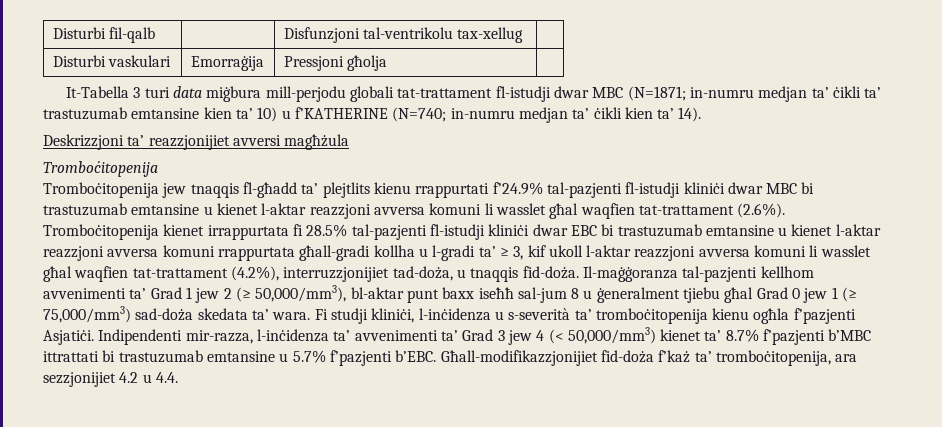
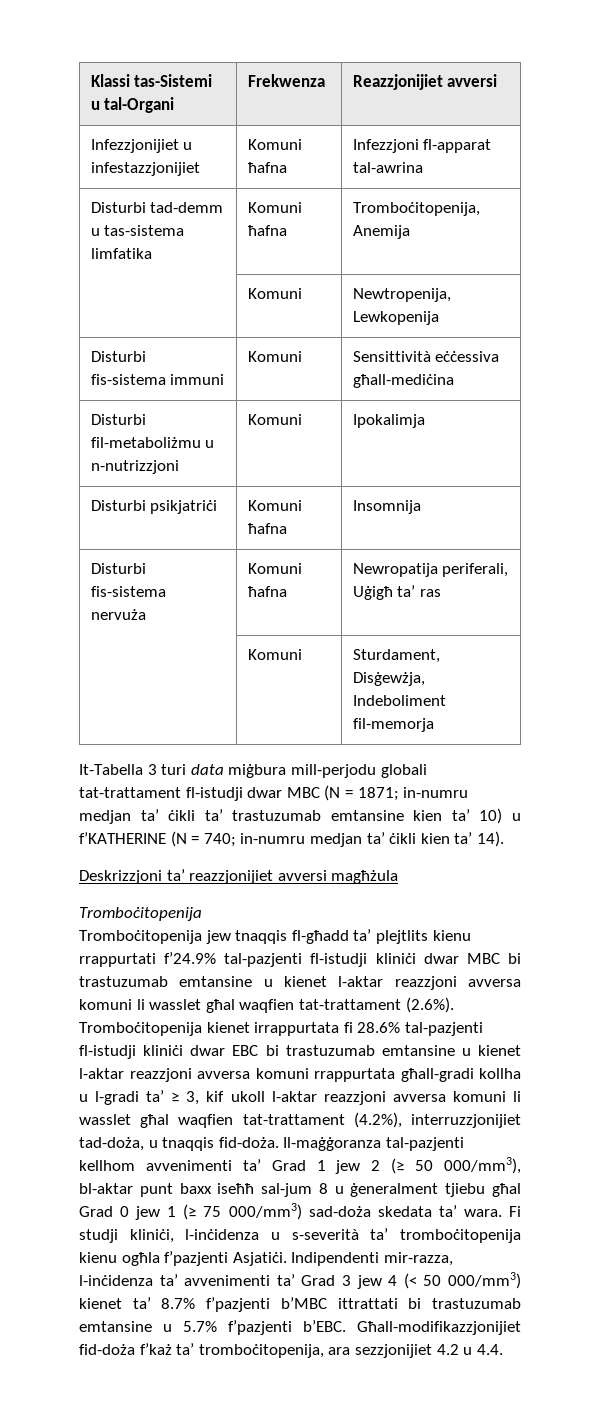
[52,27,155,43] [283,27,524,43] [52,55,171,67] [190,56,264,71] [283,55,387,71] Disturbi fil-qalb | | Disfunzjoni tal-ventrikolu tax-xellug | // Disturbi vaskulari | Emorraġija | Pressjoni għolja | -> [90,74,213,87] [90,97,175,113] [247,74,325,87] [352,74,498,90] [90,139,193,153] [90,162,200,176] [247,139,302,150] [247,162,287,173] [352,139,492,153] [352,162,423,173] [90,202,224,213] [90,225,185,236] [90,248,152,259] [247,202,302,213] [247,225,287,236] [352,202,480,216] [352,225,410,239] [247,288,302,299] [352,288,451,302] [352,311,439,325] [90,351,146,362] [90,374,225,385] [247,351,302,362] [352,351,500,362] [352,374,454,388] [90,414,146,425] [90,437,215,448] [90,460,179,474] [247,414,302,425] [352,414,425,428] [90,500,218,514] [247,500,302,511] [247,523,287,534] [352,500,421,514] [90,563,146,574] [90,586,166,597] [90,609,146,620] [247,563,302,574] [247,586,287,597] [352,563,509,577] [352,585,441,600] [247,649,302,660] [352,649,440,663] [352,672,425,686] [352,695,446,706] [352,718,434,732] Klassi tas-Sistemi u tal-Organi | Frekwenza | Reazzjonijiet avversi // Infezzjonijiet u infestazzjonijiet | Komuni ħafna | Infezzjoni fl-apparat tal-awrina // Disturbi tad-demm u tas-sistema limfatika | Komuni ħafna | Tromboċitopenija, Anemija // | Komuni | Newtropenija, Lewkopenija // Disturbi fis-sistema immuni | Komuni | Sensittività eċċessiva għall-mediċina // Disturbi fil-metaboliżmu u n-nutrizzjoni | Komuni | Ipokalimja // Disturbi psikjatriċi | Komuni ħafna | Insomnija // Disturbi fis-sistema nervuża | Komuni ħafna | Newropatija periferali, Uġigħ ta’ ras // | Komuni | Sturdament, Disġewżja, Indeboliment fil-memorja
[627,86,686,101] (N=1871; -> [324,785,399,801] (N = 1871;
[392,107,447,122] (N=740; -> [170,831,236,847] (N = 740;
[306,224,348,237] 28.5% -> [357,1022,401,1033] 28.6%
[255,285,347,302] 50,000/mm3), -> [415,1157,522,1174] 50 000/mm3),
[43,306,131,323] 75,000/mm3) -> [203,1203,302,1220] 75 000/mm3)
[567,327,656,344] 50,000/mm3) -> [423,1272,522,1289] 50 000/mm3)

